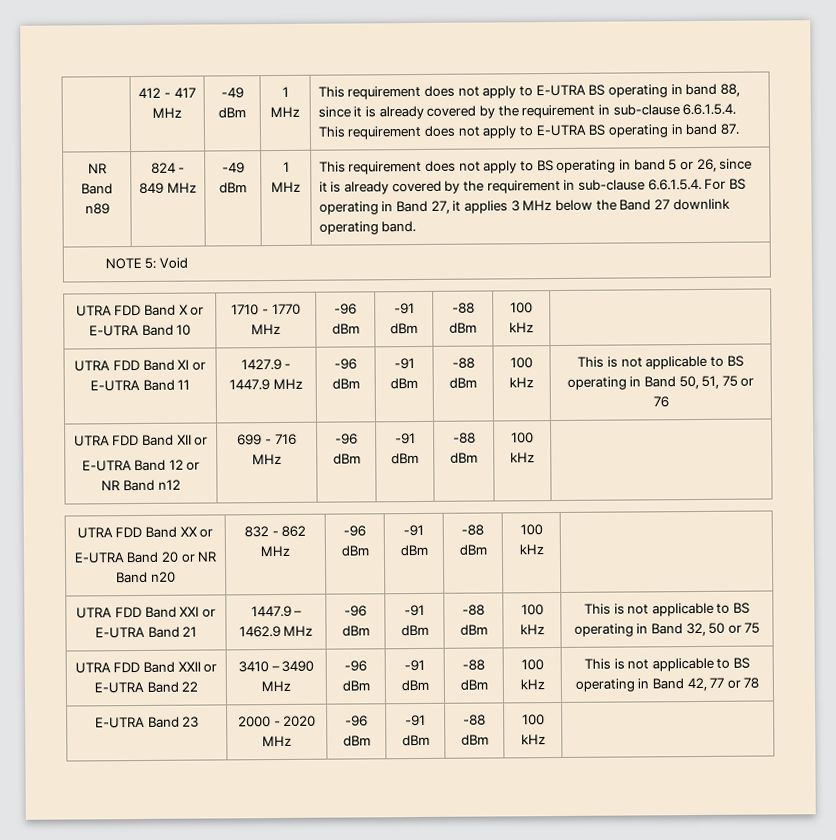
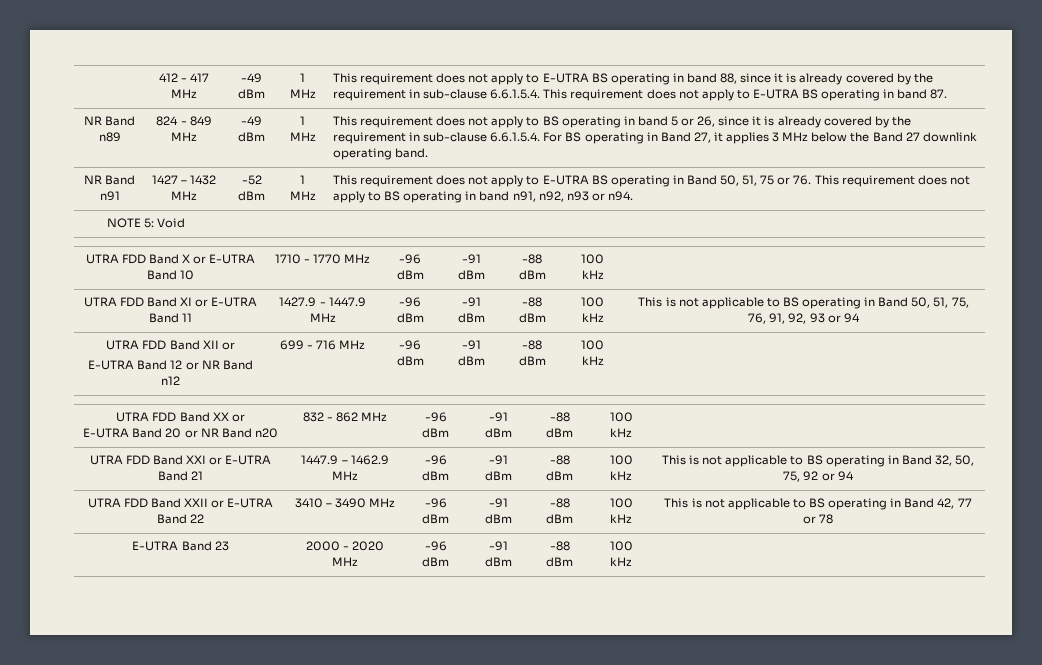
(417, 227) none -> [83,175,136,185] [99,191,120,201] [151,175,217,185] [171,191,197,200] [241,175,262,185] [238,191,265,201] [300,175,305,184] [289,191,316,200] [332,175,970,187] [332,191,633,203] // NR Band n91 | 1427 – 1432 MHz | -52 dBm | 1 MHz | This requirement does not apply to E-UTRA BS operating in Band 50, 51, 75 or 76. This requirement does not apply to BS operating in band n91, n92, n93 or n94.
[721,375,755,387] [652,396,669,408] 75 or 76 -> [951,297,969,308] [748,313,860,324] 75, 76, 91, 92, 93 or 94
[708,622,761,634] 50 or 75 -> [955,455,975,466] [783,471,854,482] 50, 75, 92 or 94

